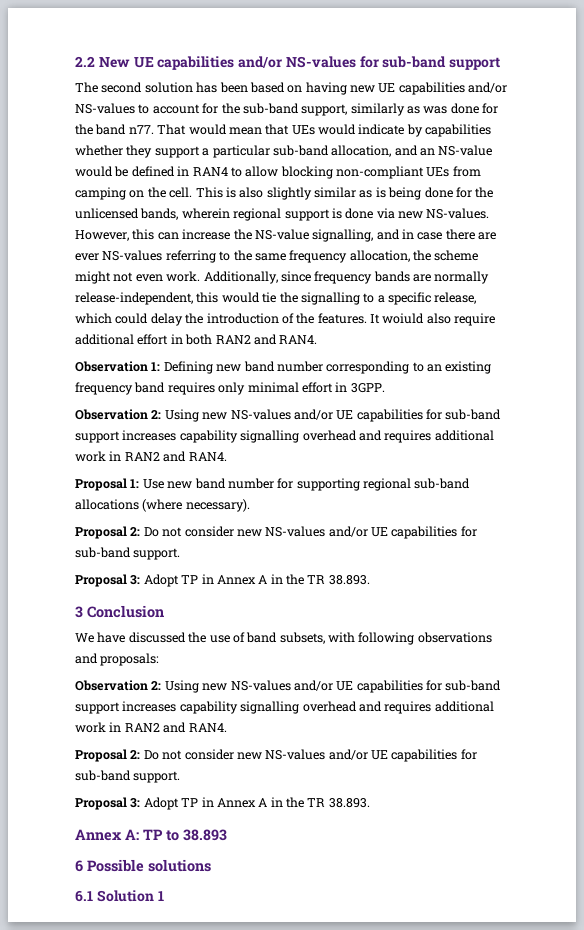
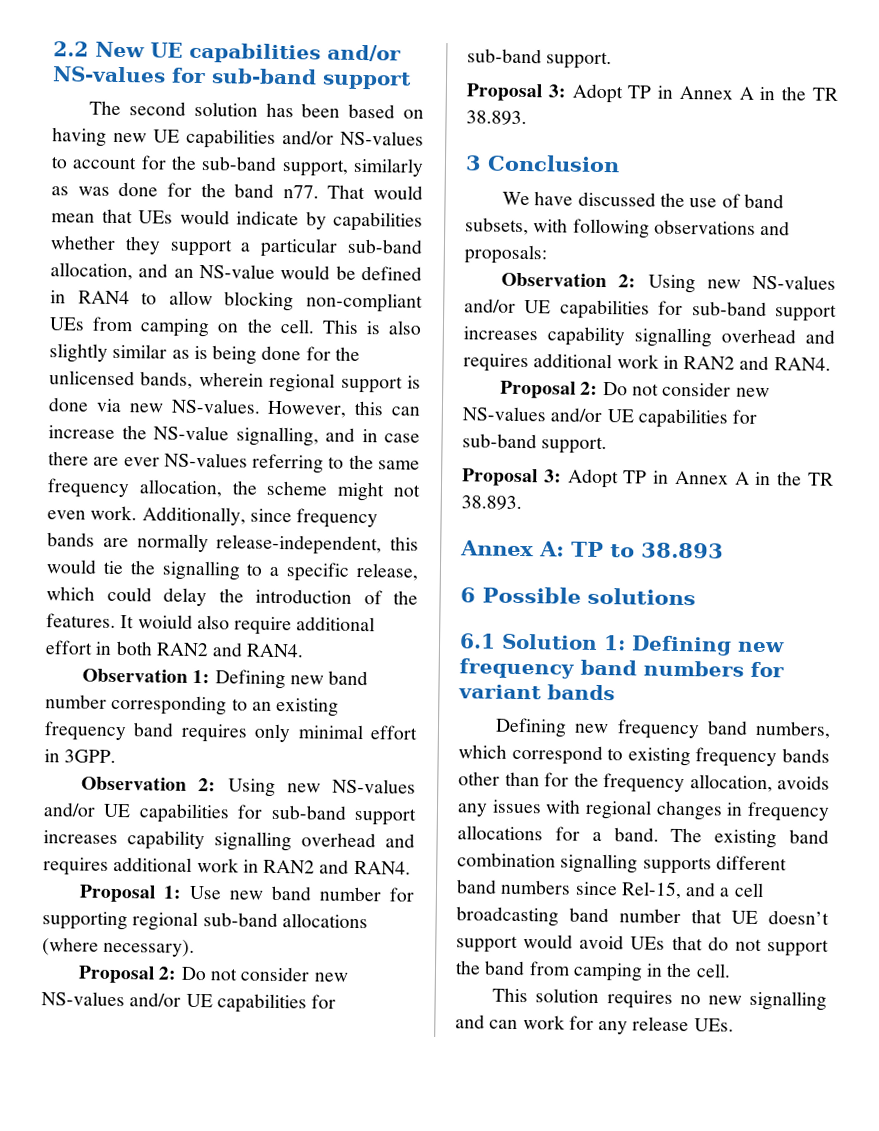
[157,891,164,901] 1 -> [603,635,785,656] [459,658,784,679] [458,684,615,701] [495,717,831,740] [458,744,830,768] [458,771,830,794] [457,799,830,822] [457,825,829,849] [457,852,787,875] [456,879,764,900] [456,906,829,927] [456,934,829,957] [455,960,731,982] [492,987,827,1011] [455,1014,734,1035] 1: Defining new frequency band numbers for variant bands // Defining new frequency band numbers, which correspond to existing frequency bands other than for the frequency allocation, avoids any issues with regional changes in frequency allocations for a band. The existing band combination signalling supports different band numbers since Rel-15, and a cell broadcasting band number that UE doesn’t support would avoid UEs that do not support the band from camping in the cell. // This solution requires no new signalling and can work for any release UEs.

